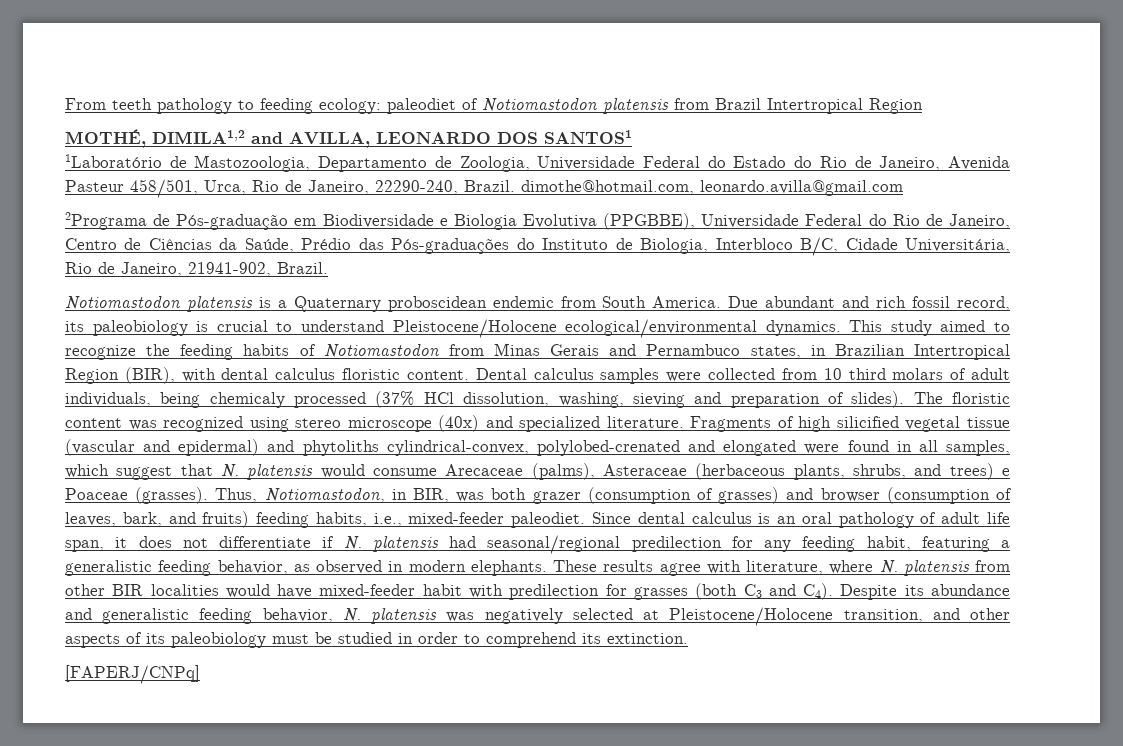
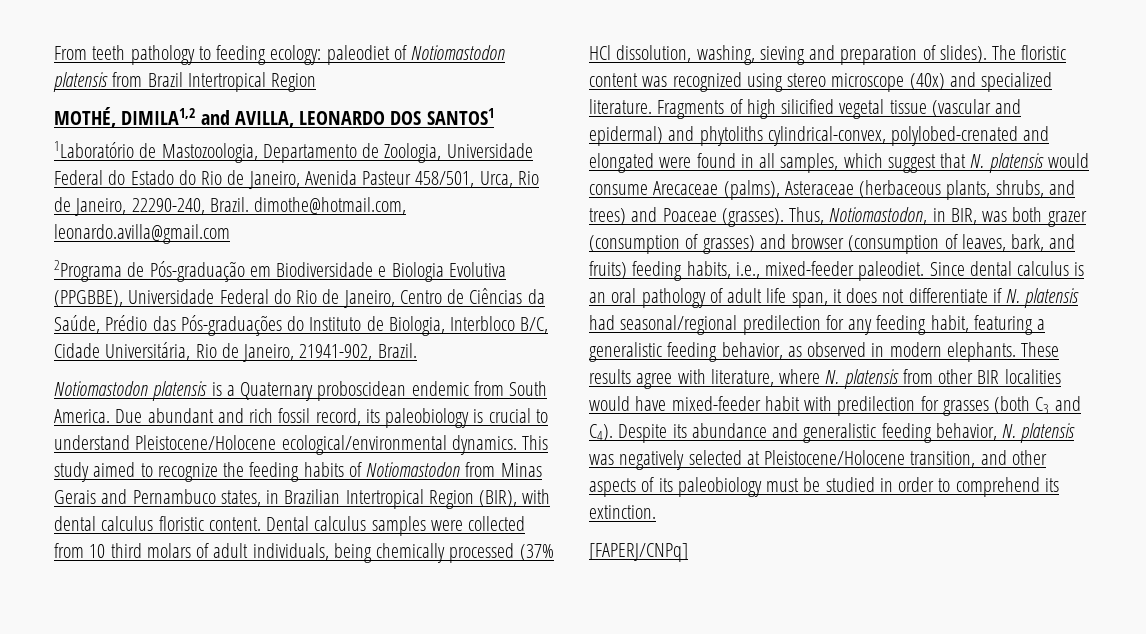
[209,392,285,408] chemicaly -> [376,543,446,563] chemically
[1002,468,1011,476] e -> [631,207,658,222] and

